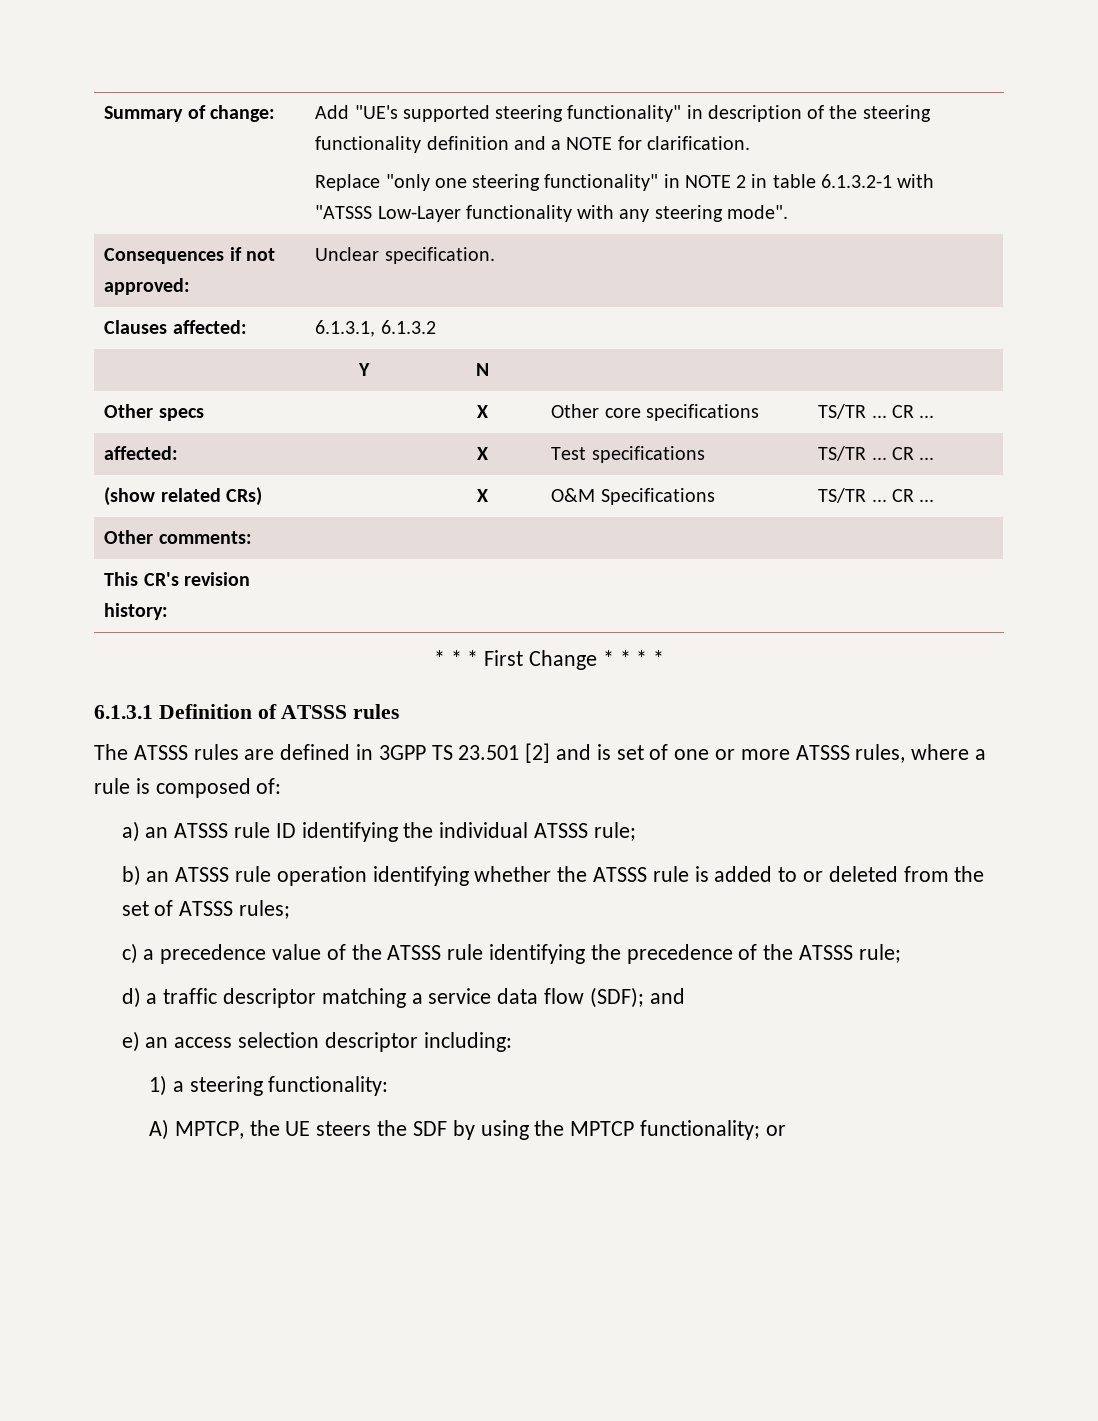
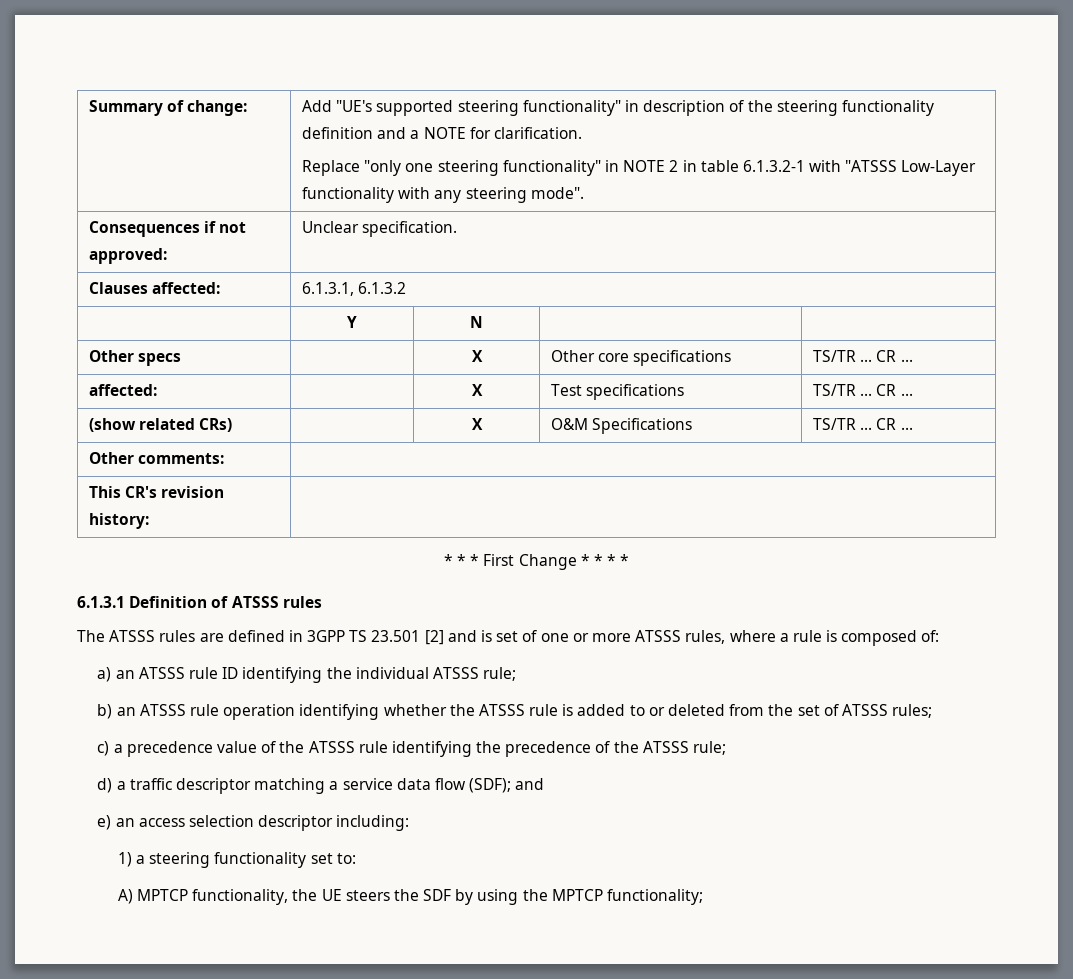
[268,1076,389,1096] functionality: -> [214,852,356,868] functionality set to:
[174,1121,244,1139] MPTCP, -> [136,889,289,905] MPTCP functionality,
[765,1125,786,1136] or -> (704, 897) none

